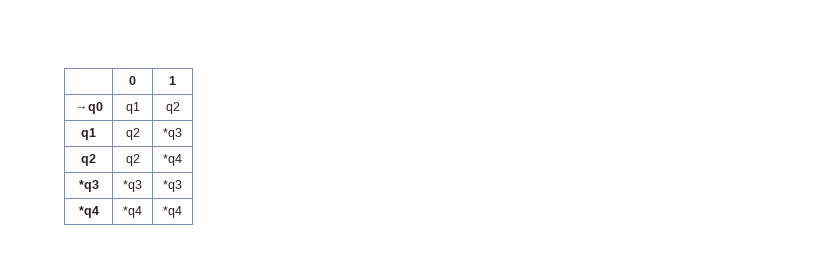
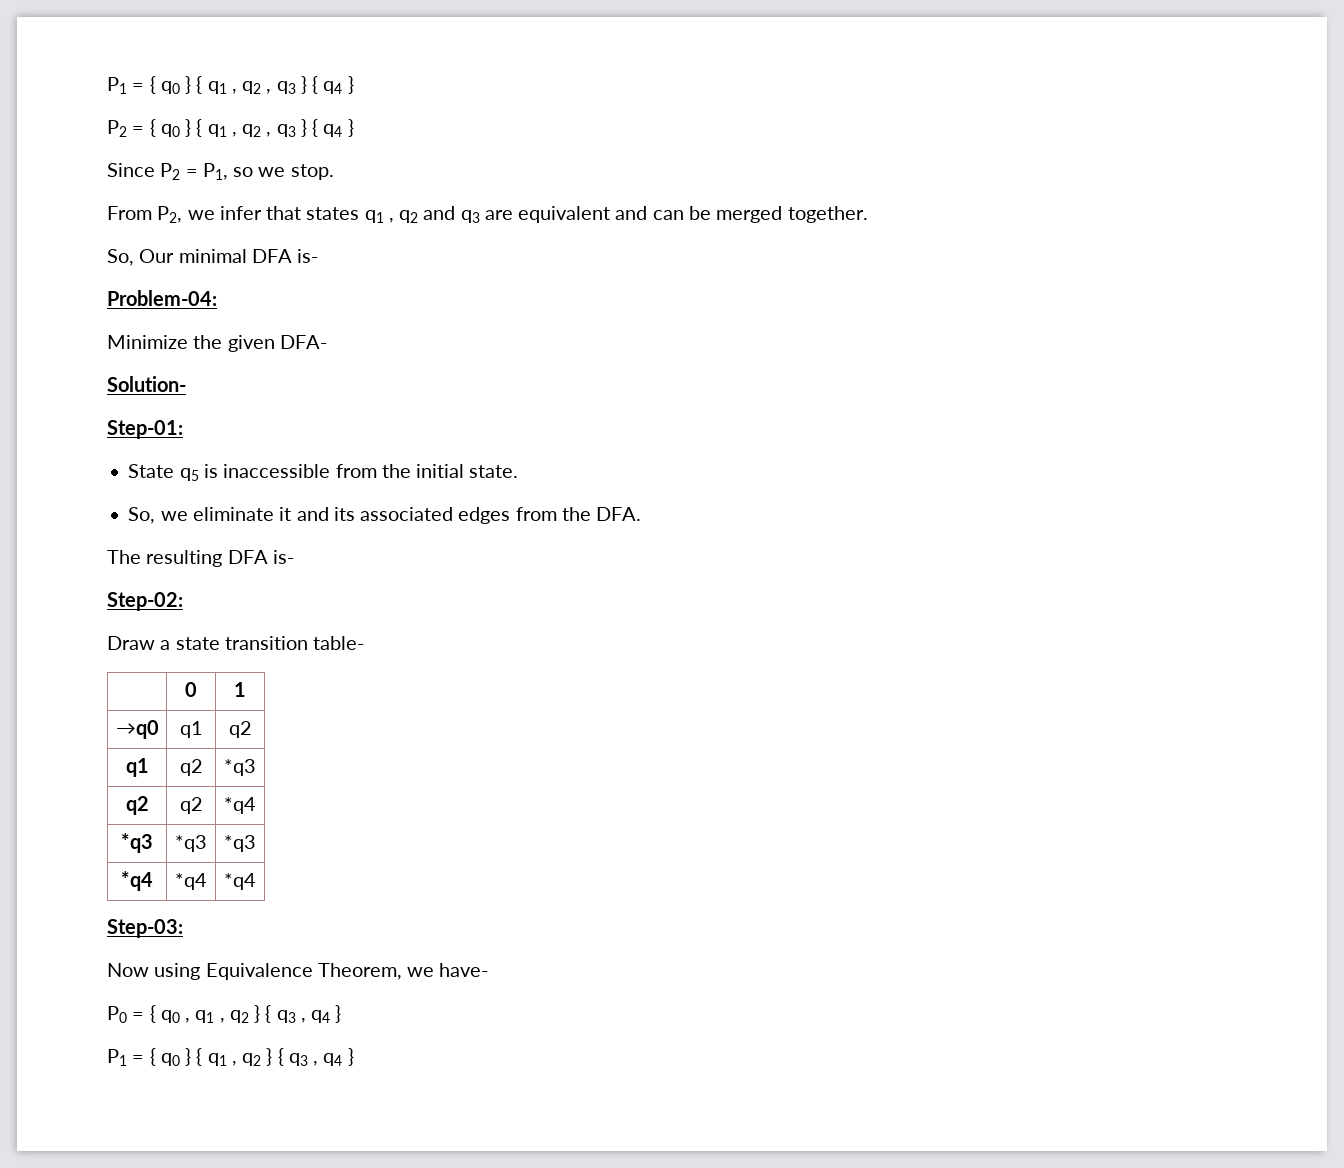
(129, 80) none -> [107,76,354,94] [107,119,354,137] [107,163,334,180] [107,206,868,223] [107,249,319,266] [107,290,217,306] [107,335,327,352] [107,376,186,392] [107,420,183,439] [128,464,519,481] [128,507,642,524] [107,550,294,567] [107,592,183,611] [107,636,365,650] P1 = { q0 } { q1 , q2 , q3 } { q4 } // P2 = { q0 } { q1 , q2 , q3 } { q4 } // Since P2 = P1, so we stop. // From P2, we infer that states q1 , q2 and q3 are equivalent and can be merged together. // So, Our minimal DFA is- // Problem-04: // Minimize the given DFA- // Solution- // Step-01: // State q5 is inaccessible from the initial state. // So, we eliminate it and its associated edges from the DFA. // The resulting DFA is- // Step-02: // Draw a state transition table- //
(182, 212) none -> [107,919,183,938] [107,963,489,980] [107,1005,342,1023] [107,1048,354,1066] // Step-03: // Now using Equivalence Theorem, we have- // P0 = { q0 , q1 , q2 } { q3 , q4 } // P1 = { q0 } { q1 , q2 } { q3 , q4 }

